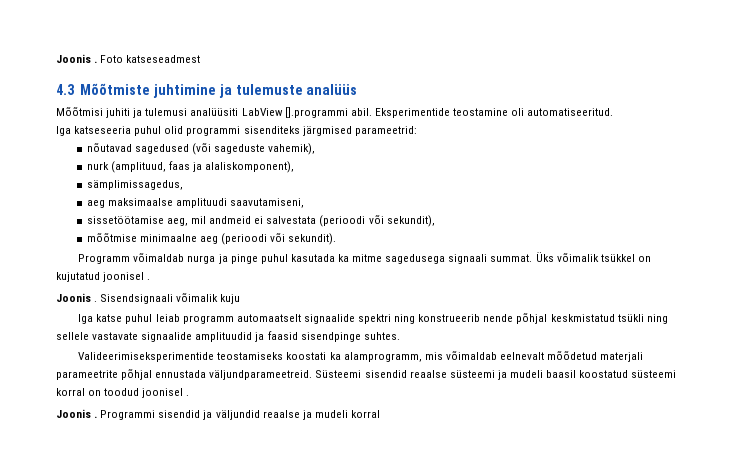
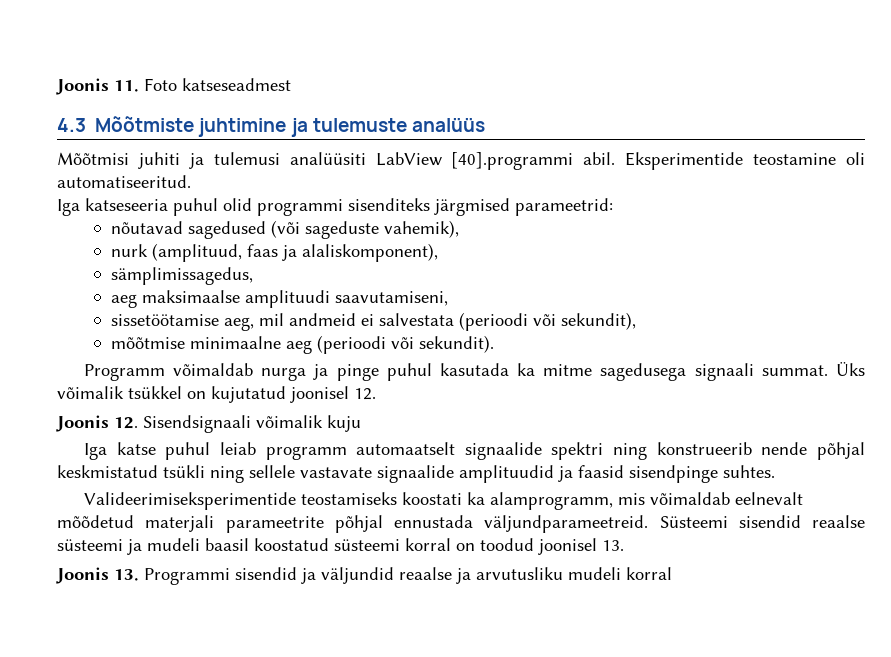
[56,54,98,63] Joonis . -> [56,78,139,95] Joonis 11.
[284,107,348,118] [].programmi -> [451,152,574,170] [40].programmi
[147,279,151,280] [56,293,98,302] . // Joonis . -> [354,388,376,400] [56,415,138,432] 12. // Joonis 12.
[186,395,190,396] [56,409,98,418] . // Joonis . -> [602,540,624,551] [56,567,139,584] 13. // Joonis 13.
(312, 415) none -> [476,567,563,580] arvutusliku

